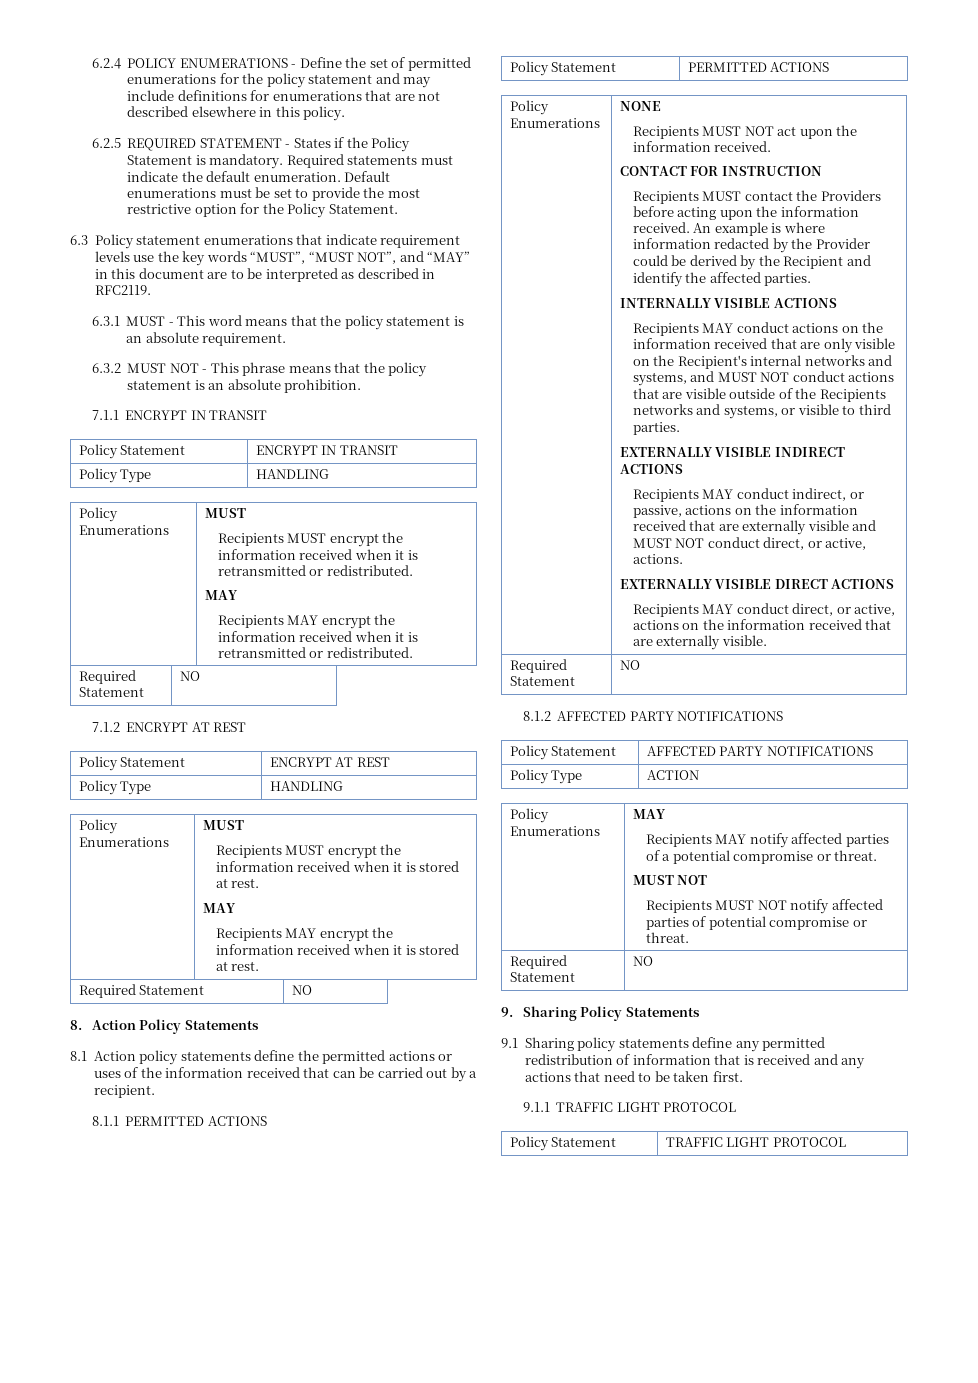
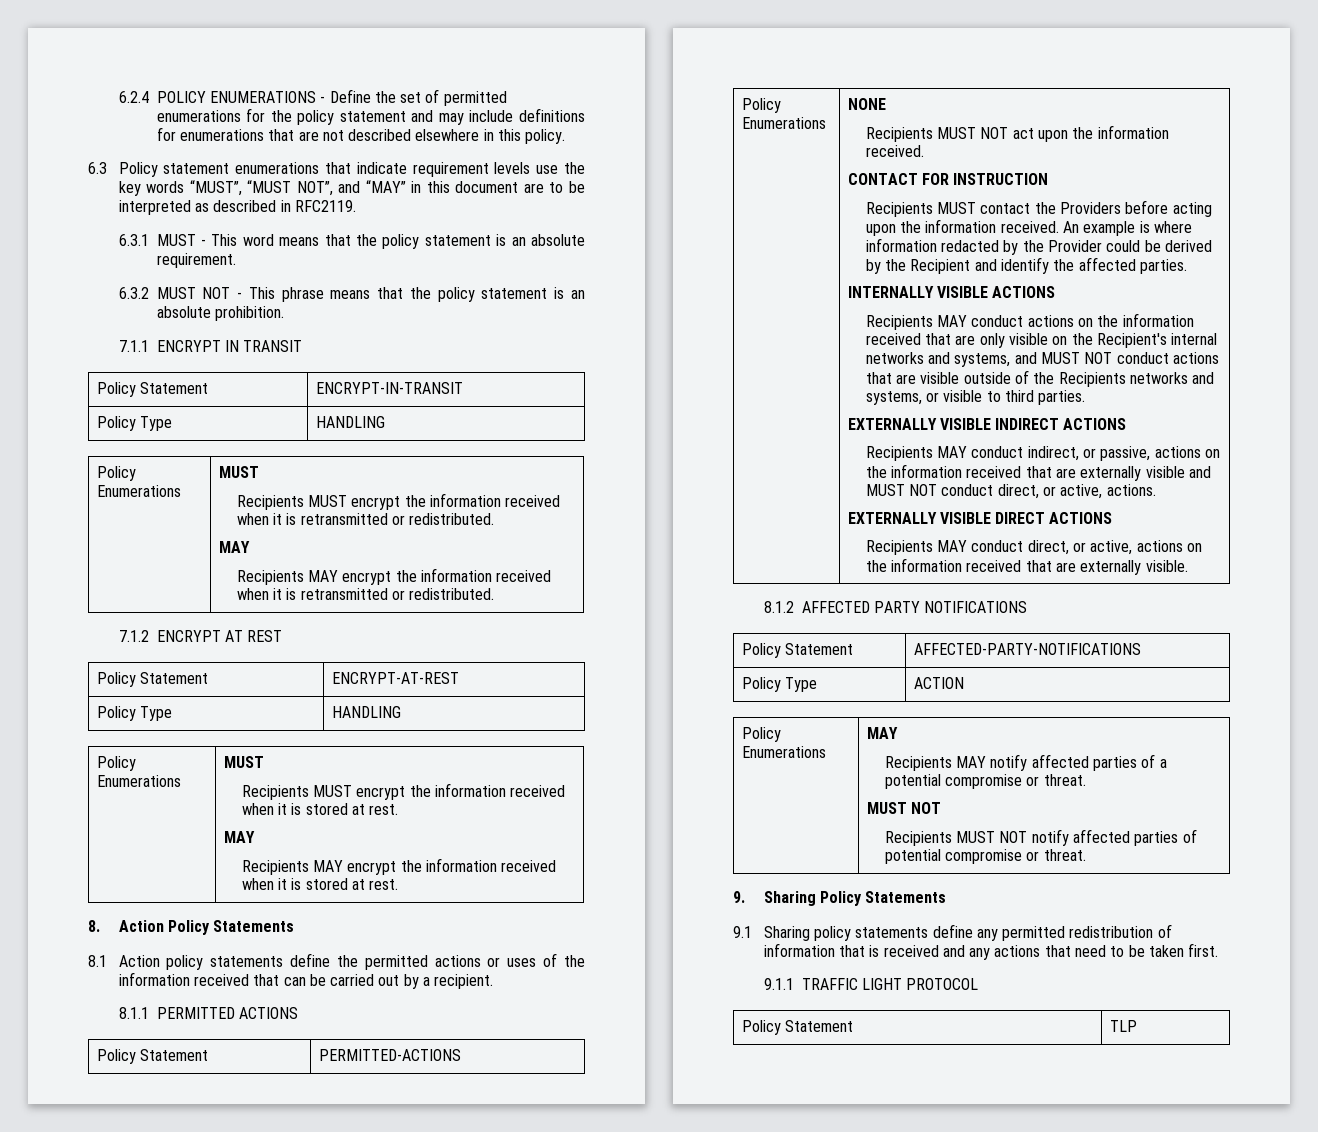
[91,137,411,152] [127,154,453,169] [127,171,391,182] [127,187,420,201] [127,203,398,218] // 6.2.5 REQUIRED STATEMENT - States if the Policy Statement is mandatory. Required statements must indicate the default enumeration. Default enumerations must be set to provide the most restrictive option for the Policy Statement. -> (566, 136) none
[255,445,398,455] ENCRYPT IN TRANSIT -> [315,382,463,394] ENCRYPT-IN-TRANSIT
[78,670,136,684] [78,687,144,697] [179,671,200,681] // Required Statement | NO -> (495, 594) none
[269,757,390,767] ENCRYPT AT REST -> [331,672,459,684] ENCRYPT-AT-REST
[78,984,205,998] [291,985,312,995] // Required Statement | NO -> (399, 884) none
[687,62,830,72] PERMITTED ACTIONS -> [318,1049,461,1061] PERMITTED-ACTIONS
[509,659,567,673] [509,676,575,686] [619,660,640,670] // Required Statement | NO -> (1188, 566) none
[646,746,873,756] AFFECTED PARTY NOTIFICATIONS -> [913,643,1141,655] AFFECTED-PARTY-NOTIFICATIONS
[509,955,567,969] [509,972,575,982] [632,956,653,966] // Required Statement | NO -> (1086, 855) none
[665,1137,846,1147] TRAFFIC LIGHT PROTOCOL -> [1109,1020,1137,1032] TLP

